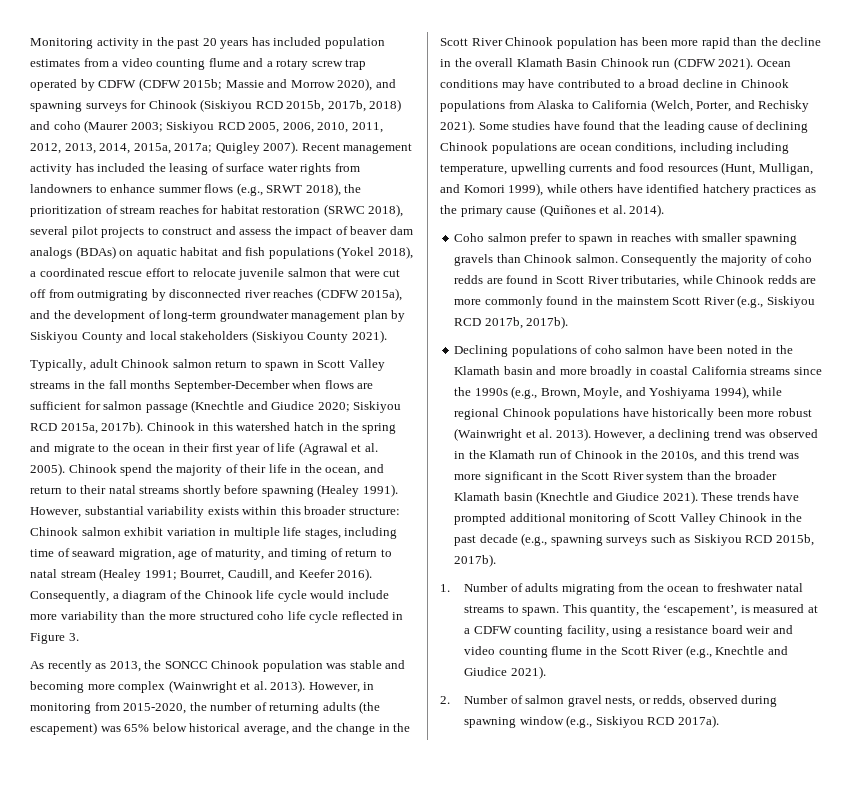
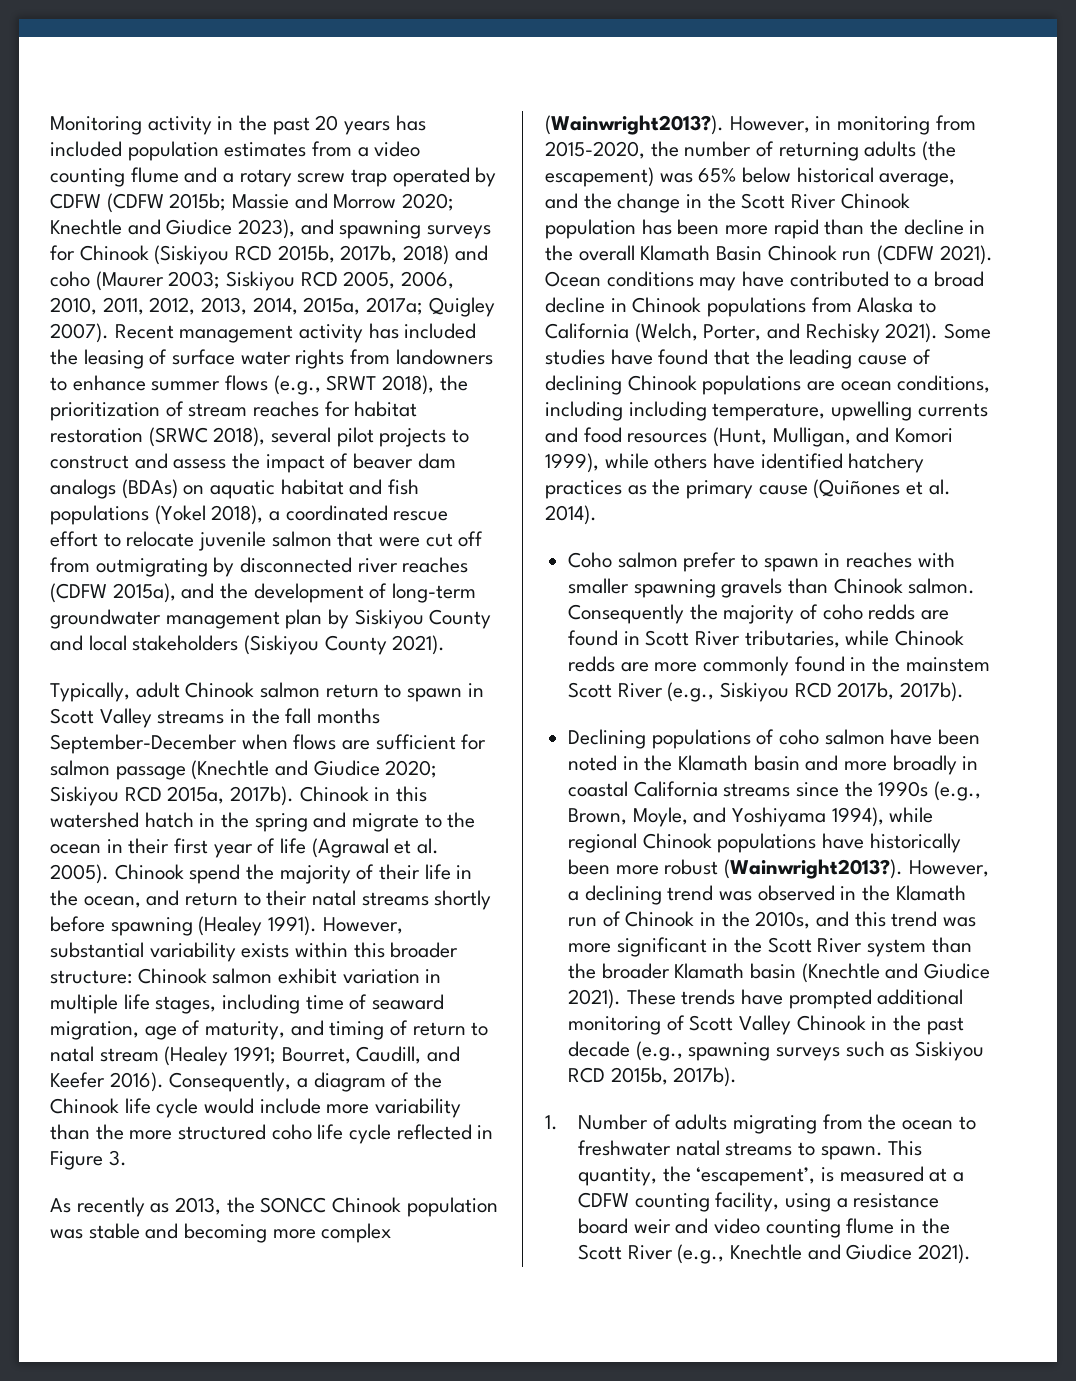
[337,78,373,91] 2020), -> [402,193,455,211] [50,219,296,239] 2020; Knechtle and Giudice 2023),
[168,680,306,693] (Wainwright et al. 2013). -> [545,115,724,135] (Wainwright2013?).
[454,428,591,441] (Wainwright et al. 2013). -> [724,859,904,879] (Wainwright2013?).
[440,695,778,707] [464,715,719,728] // 2. Number of salmon gravel nests, or redds, observed during spawning window (e.g., Siskiyou RCD 2017a). -> (971, 1254) none

